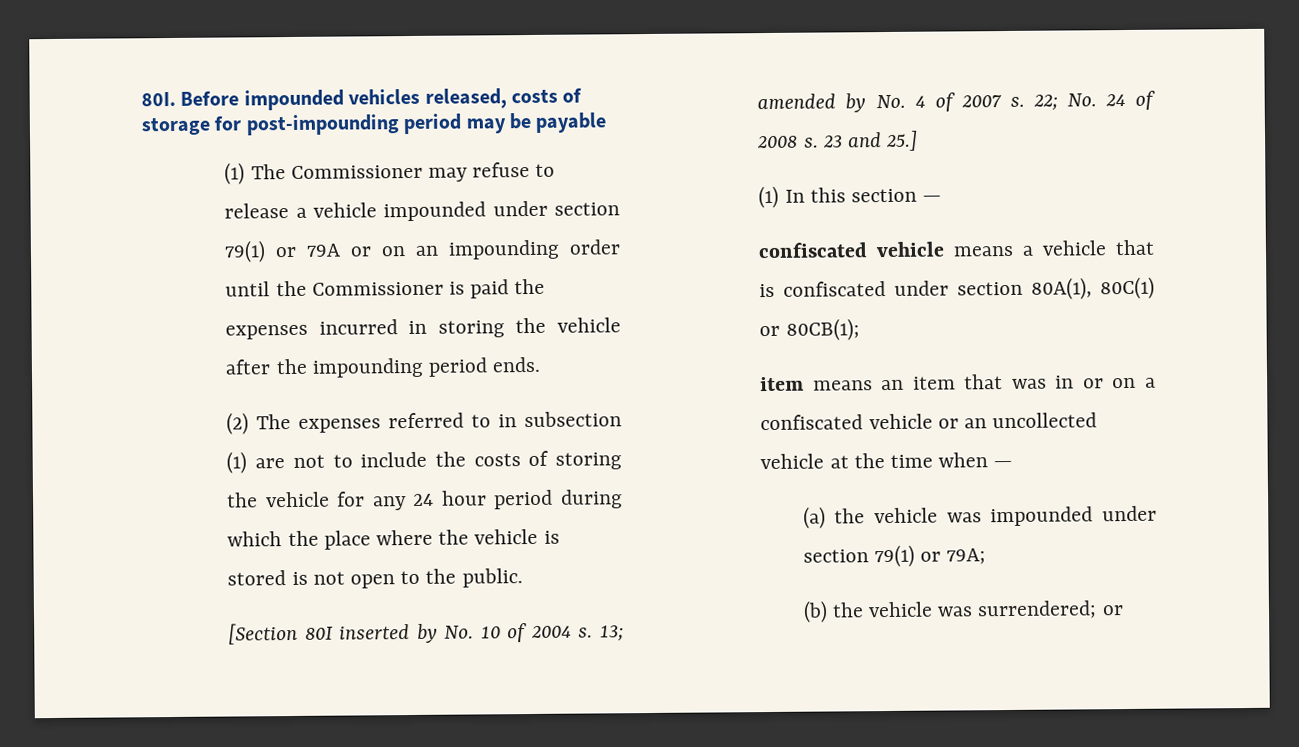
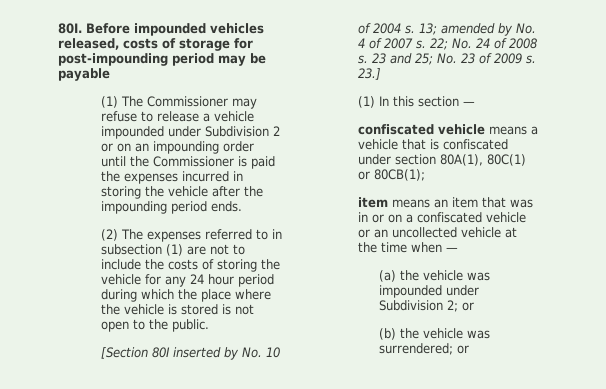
[554,202,620,216] [224,240,342,263] section 79(1) or 79A -> [204,126,280,137] Subdivision 2
[885,130,919,152] 25.] -> [414,53,536,65] [357,68,381,80] 25; No. 23 of 2009 s. 23.]
[802,544,987,568] section 79(1) or 79A; -> [378,300,474,312] Subdivision 2; or

